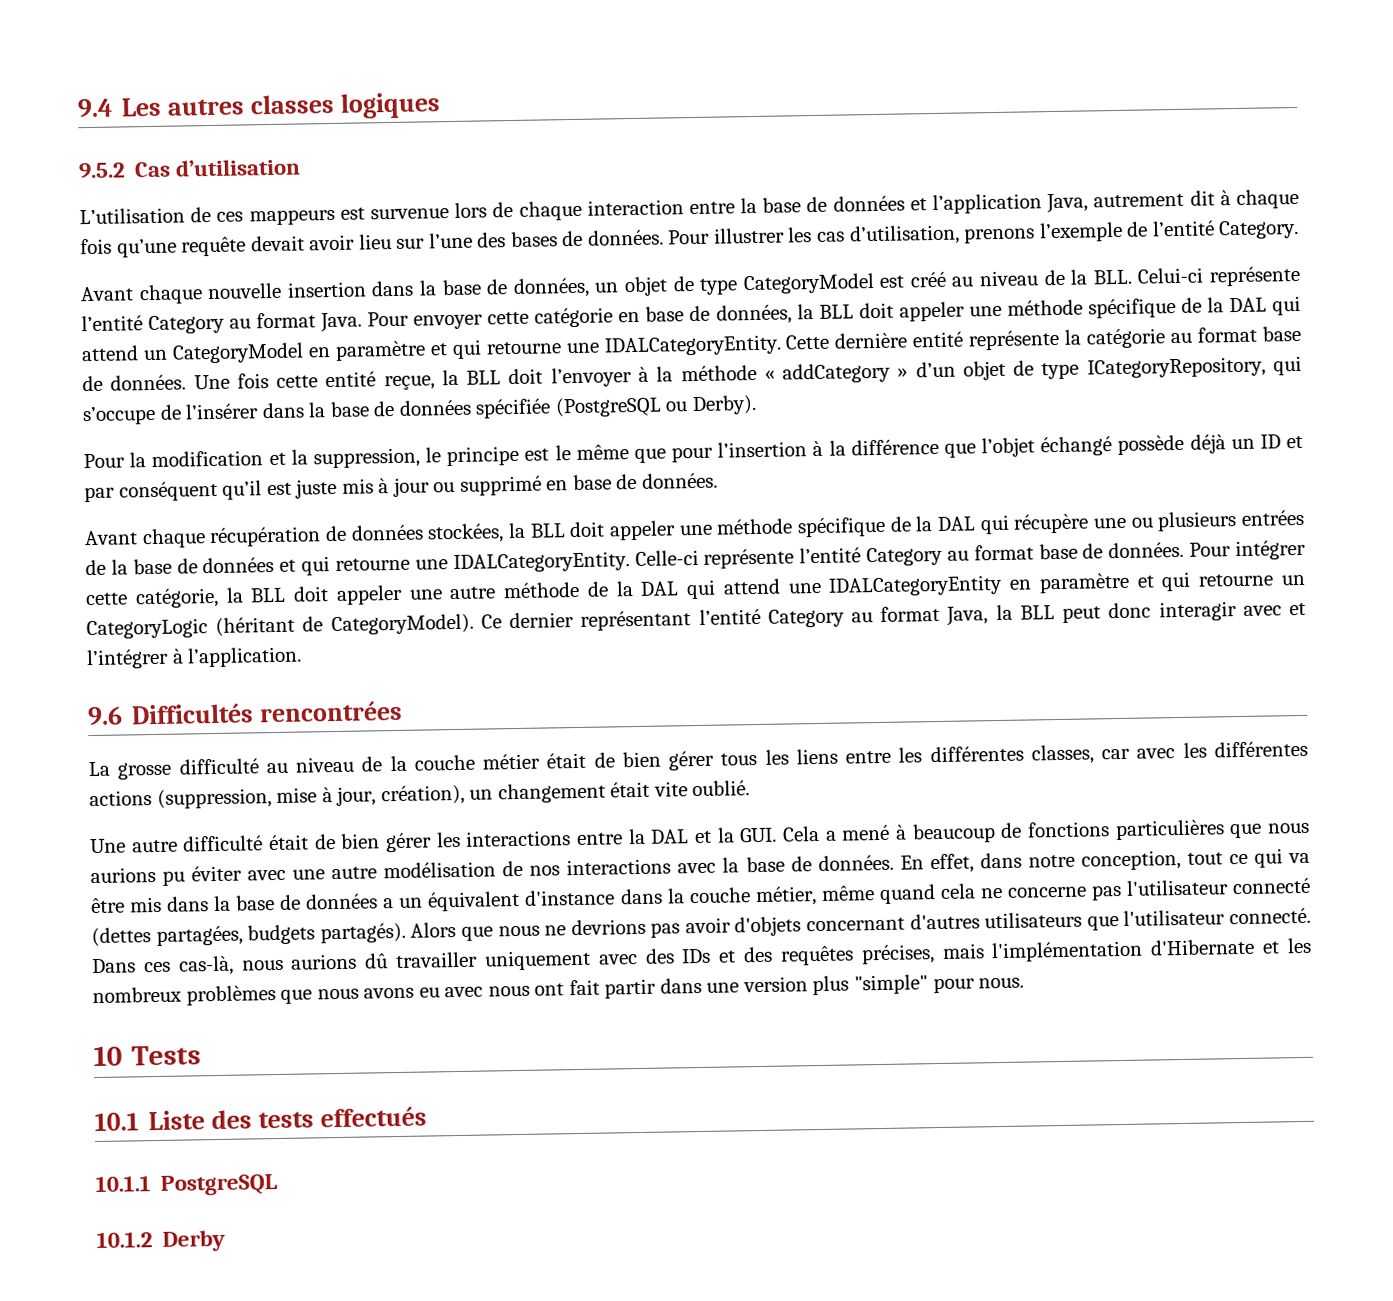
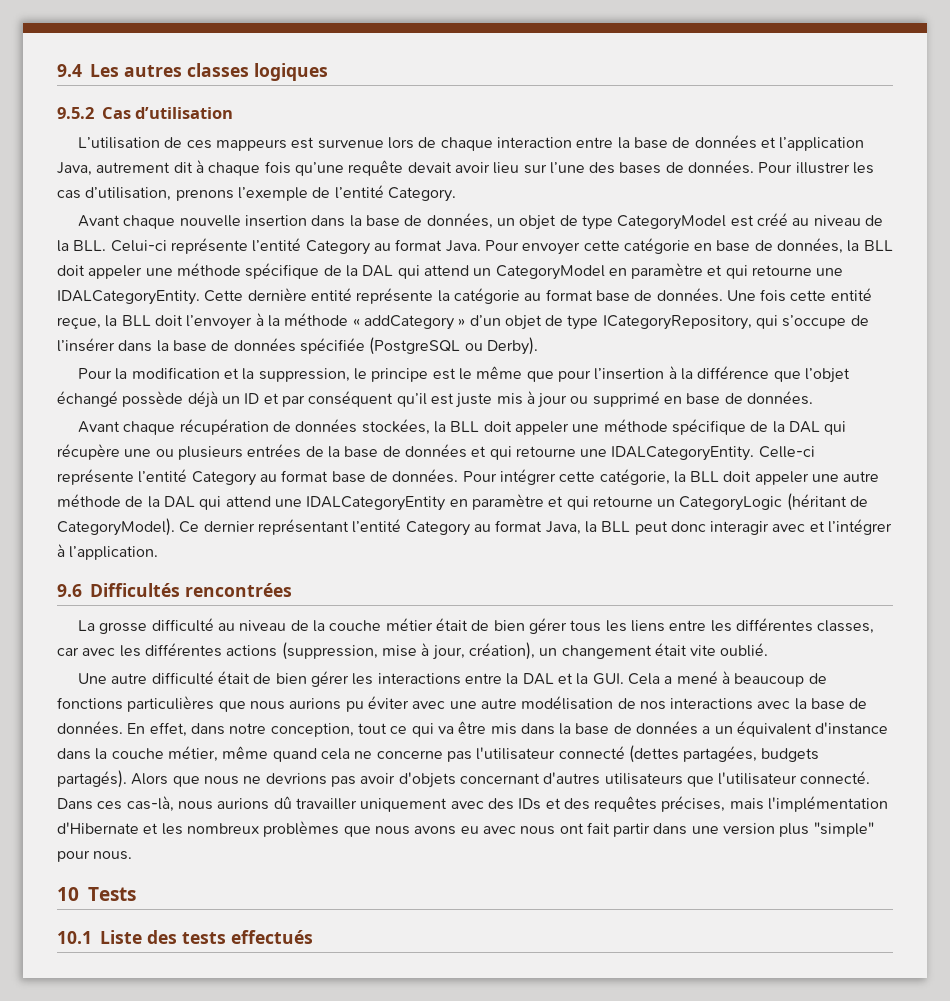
[95,1174,279,1196] [96,1229,226,1252] // 10.1.1 PostgreSQL // 10.1.2 Derby -> (313, 937) none

